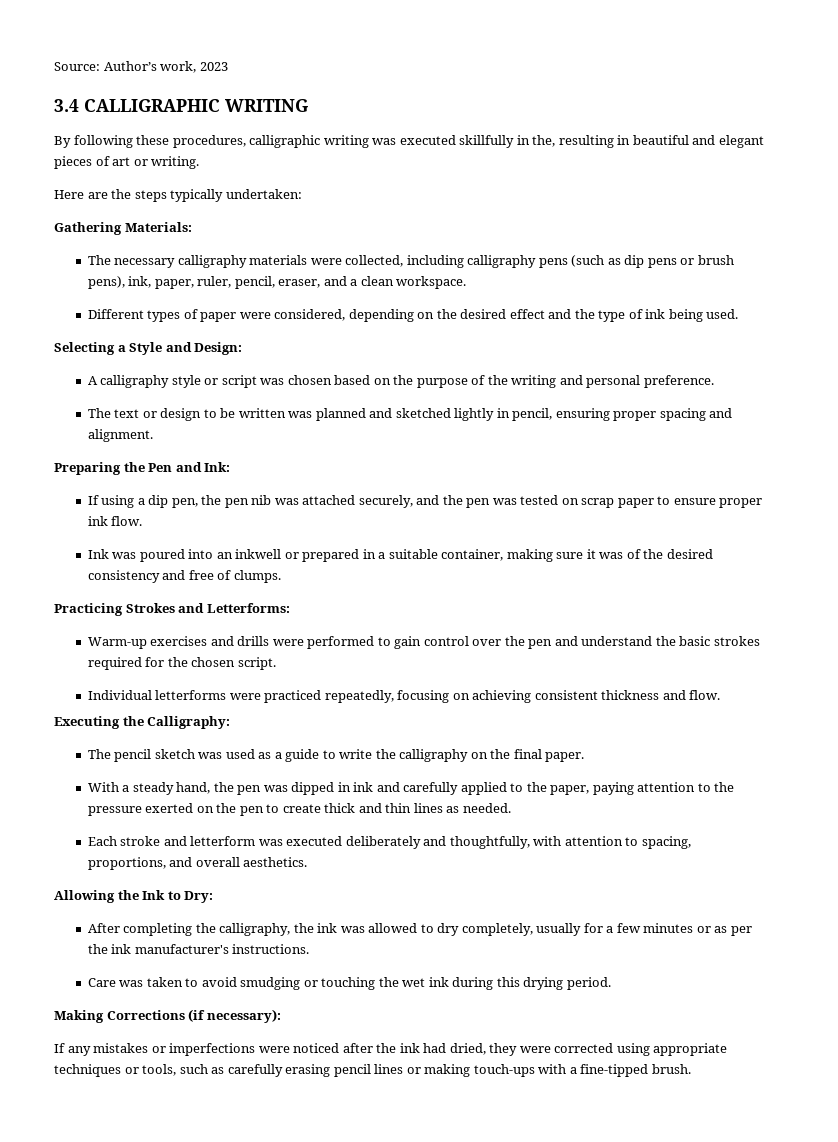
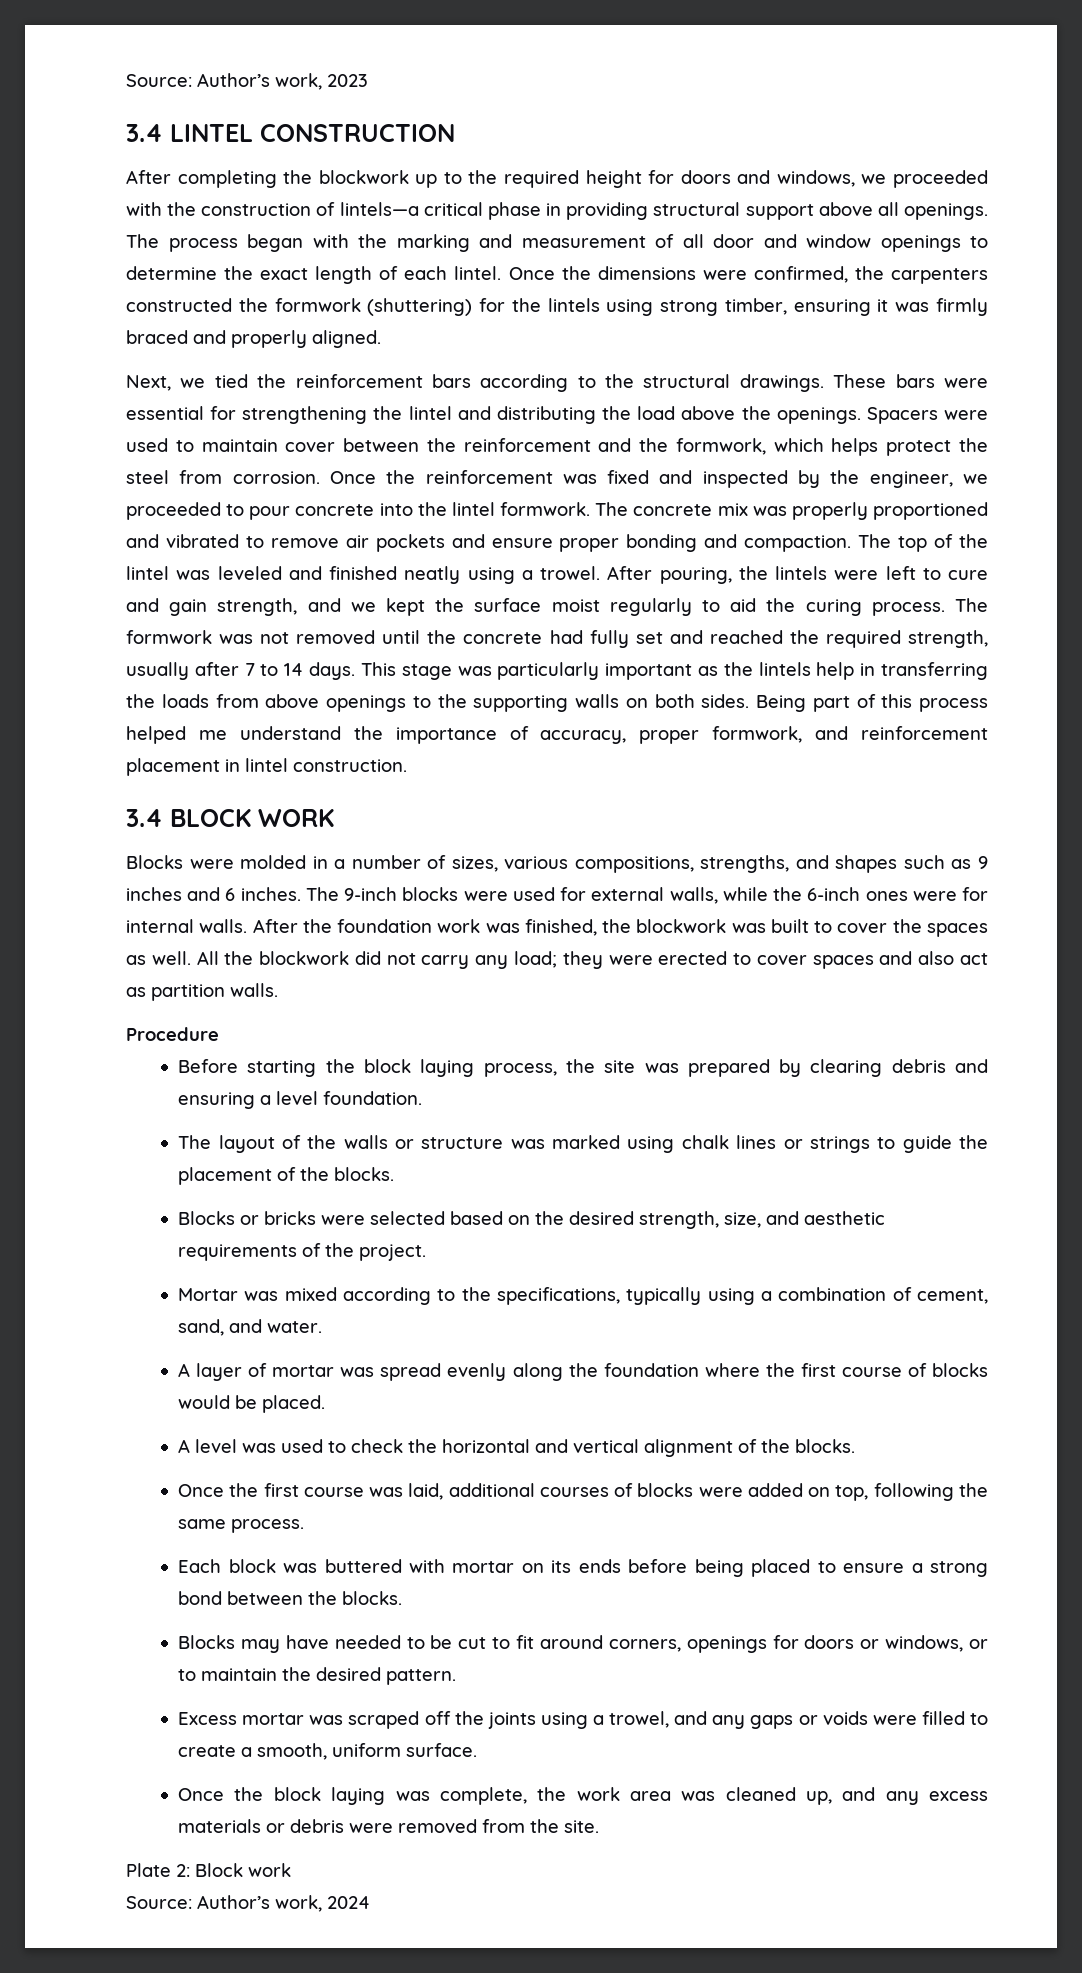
[84,99,308,112] [54,135,764,148] [54,156,200,169] [54,189,302,202] [54,222,192,235] [87,255,734,268] [87,276,467,289] [87,309,739,322] [54,342,243,355] [87,375,714,388] [87,408,733,421] [87,429,153,442] [54,462,231,475] [87,495,763,508] [87,516,143,526] [87,549,713,562] [87,570,281,583] [54,603,290,616] [87,636,760,649] [87,657,276,670] [87,690,721,703] [54,716,231,729] [87,749,585,762] [87,782,735,795] [87,803,511,816] [87,836,691,849] [87,857,308,870] [54,890,214,903] [87,923,752,936] [87,944,310,954] [87,977,611,990] [54,1009,281,1023] [54,1043,728,1056] [54,1064,691,1077] CALLIGRAPHIC WRITING // By following these procedures, calligraphic writing was executed skillfully in the, resulting in beautiful and elegant pieces of art or writing. // Here are the steps typically undertaken: // Gathering Materials: // The necessary calligraphy materials were collected, including calligraphy pens (such as dip pens or brush pens), ink, paper, ruler, pencil, eraser, and a clean workspace. // Different types of paper were considered, depending on the desired effect and the type of ink being used. // Selecting a Style and Design: // A calligraphy style or script was chosen based on the purpose of the writing and personal preference. // The text or design to be written was planned and sketched lightly in pencil, ensuring proper spacing and alignment. // Preparing the Pen and Ink: // If using a dip pen, the pen nib was attached securely, and the pen was tested on scrap paper to ensure proper ink flow. // Ink was poured into an inkwell or prepared in a suitable container, making sure it was of the desired consistency and free of clumps. // Practicing Strokes and Letterforms: // Warm-up exercises and drills were performed to gain control over the pen and understand the basic strokes required for the chosen script. // Individual letterforms were practiced repeatedly, focusing on achieving consistent thickness and flow. // Executing the Calligraphy: // The pencil sketch was used as a guide to write the calligraphy on the final paper. // With a steady hand, the pen was dipped in ink and carefully applied to the paper, paying attention to the pressure exerted on the pen to create thick and thin lines as needed. // Each stroke and letterform was executed deliberately and thoughtfully, with attention to spacing, proportions, and overall aesthetics. // Allowing the Ink to Dry: // After completing the calligraphy, the ink was allowed to dry completely, usually for a few minutes or as per the ink manufacturer's instructions. // Care was taken to avoid smudging or touching the wet ink during this drying period. // Making Corrections (if necessary): // If any mistakes or imperfections were noticed after the ink had dried, they were corrected using appropriate techniques or tools, such as carefully erasing pencil lines or making touch-ups with a fine-tipped brush. -> [170,124,455,142] [126,170,988,188] [126,202,989,220] [126,234,988,252] [126,266,989,284] [126,298,988,316] [126,330,381,348] [126,374,988,392] [126,406,988,424] [126,438,988,456] [126,470,988,488] [126,502,988,520] [126,534,988,552] [126,566,988,584] [126,598,989,616] [126,630,988,648] [126,662,988,680] [126,694,988,712] [126,726,988,744] [126,758,407,776] [126,809,334,827] [126,855,988,873] [126,887,989,904] [126,919,988,937] [126,951,989,969] [126,983,278,1001] [126,1027,219,1041] [178,1059,988,1077] [178,1091,423,1109] [178,1135,988,1153] [178,1167,395,1185] [178,1211,886,1229] [178,1243,427,1261] [178,1287,988,1305] [178,1319,323,1336] [178,1363,989,1381] [178,1395,326,1413] [178,1439,856,1457] [178,1483,988,1501] [178,1519,305,1533] [178,1559,989,1577] [178,1591,403,1605] [178,1635,988,1653] [178,1667,457,1685] [178,1711,988,1729] [178,1743,478,1760] [178,1787,988,1805] [178,1819,600,1833] [126,1863,291,1877] [126,1895,370,1912] LINTEL CONSTRUCTION // After completing the blockwork up to the required height for doors and windows, we proceeded with the construction of lintels—a critical phase in providing structural support above all openings. The process began with the marking and measurement of all door and window openings to determine the exact length of each lintel. Once the dimensions were confirmed, the carpenters constructed the formwork (shuttering) for the lintels using strong timber, ensuring it was firmly braced and properly aligned. // Next, we tied the reinforcement bars according to the structural drawings. These bars were essential for strengthening the lintel and distributing the load above the openings. Spacers were used to maintain cover between the reinforcement and the formwork, which helps protect the steel from corrosion. Once the reinforcement was fixed and inspected by the engineer, we proceeded to pour concrete into the lintel formwork. The concrete mix was properly proportioned and vibrated to remove air pockets and ensure proper bonding and compaction. The top of the lintel was leveled and finished neatly using a trowel. After pouring, the lintels were left to cure and gain strength, and we kept the surface moist regularly to aid the curing process. The formwork was not removed until the concrete had fully set and reached the required strength, usually after 7 to 14 days. This stage was particularly important as the lintels help in transferring the loads from above openings to the supporting walls on both sides. Being part of this process helped me understand the importance of accuracy, proper formwork, and reinforcement placement in lintel construction. // 3.4 BLOCK WORK // Blocks were molded in a number of sizes, various compositions, strengths, and shapes such as 9 inches and 6 inches. The 9-inch blocks were used for external walls, while the 6-inch ones were for internal walls. After the foundation work was finished, the blockwork was built to cover the spaces as well. All the blockwork did not carry any load; they were erected to cover spaces and also act as partition walls. // Procedure // Before starting the block laying process, the site was prepared by clearing debris and ensuring a level foundation. // The layout of the walls or structure was marked using chalk lines or strings to guide the placement of the blocks. // Blocks or bricks were selected based on the desired strength, size, and aesthetic requirements of the project. // Mortar was mixed according to the specifications, typically using a combination of cement, sand, and water. // A layer of mortar was spread evenly along the foundation where the first course of blocks would be placed. // A level was used to check the horizontal and vertical alignment of the blocks. // Once the first course was laid, additional courses of blocks were added on top, following the same process. // Each block was buttered with mortar on its ends before being placed to ensure a strong bond between the blocks. // Blocks may have needed to be cut to fit around corners, openings for doors or windows, or to maintain the desired pattern. // Excess mortar was scraped off the joints using a trowel, and any gaps or voids were filled to create a smooth, uniform surface. // Once the block laying was complete, the work area was cleaned up, and any excess materials or debris were removed from the site. // Plate 2: Block work // Source: Author’s work, 2024

